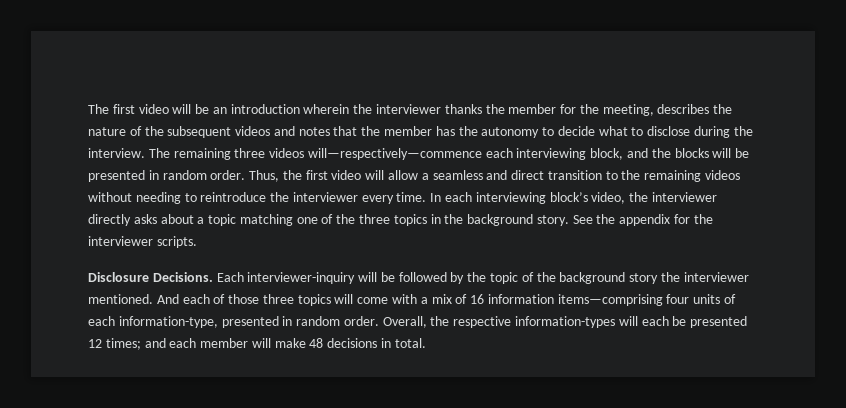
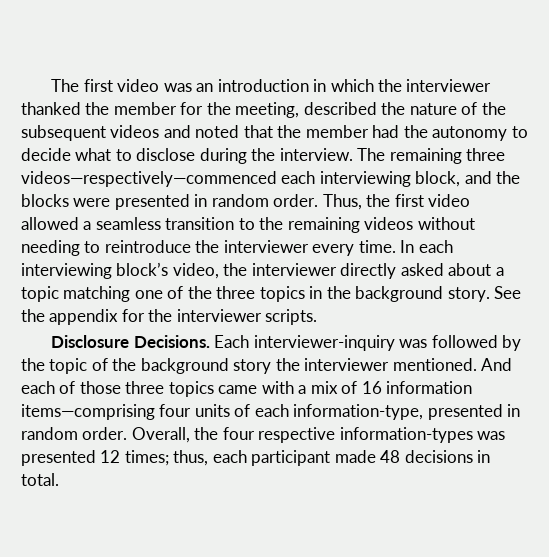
[172,104,482,114] will be an introduction wherein the interviewer thanks -> [163,79,492,92] [21,102,81,115] was an introduction in which the interviewer thanked
[657,104,710,114] describes -> [303,102,377,115] described
[298,127,330,136] notes -> [195,125,240,138] noted
[435,126,455,136] has -> [372,125,400,138] had
[269,148,482,160] videos will—respectively—commence -> [21,171,277,187] videos—respectively—commenced
[712,148,750,158] will be -> [73,198,111,207] were
[365,170,545,180] will allow a seamless and direct -> [21,217,161,230] allowed a seamless
[133,214,157,224] asks -> [400,263,444,276] asked
[358,272,395,282] will be -> [399,339,428,348] was
[334,294,389,304] will come -> [218,385,258,394] came
(450, 321) none -> [222,427,255,440] four
[618,316,748,328] [88,338,306,350] will each be presented 12 times; and each member will make -> [477,431,506,440] [21,450,376,466] was presented 12 times; thus, each participant made

